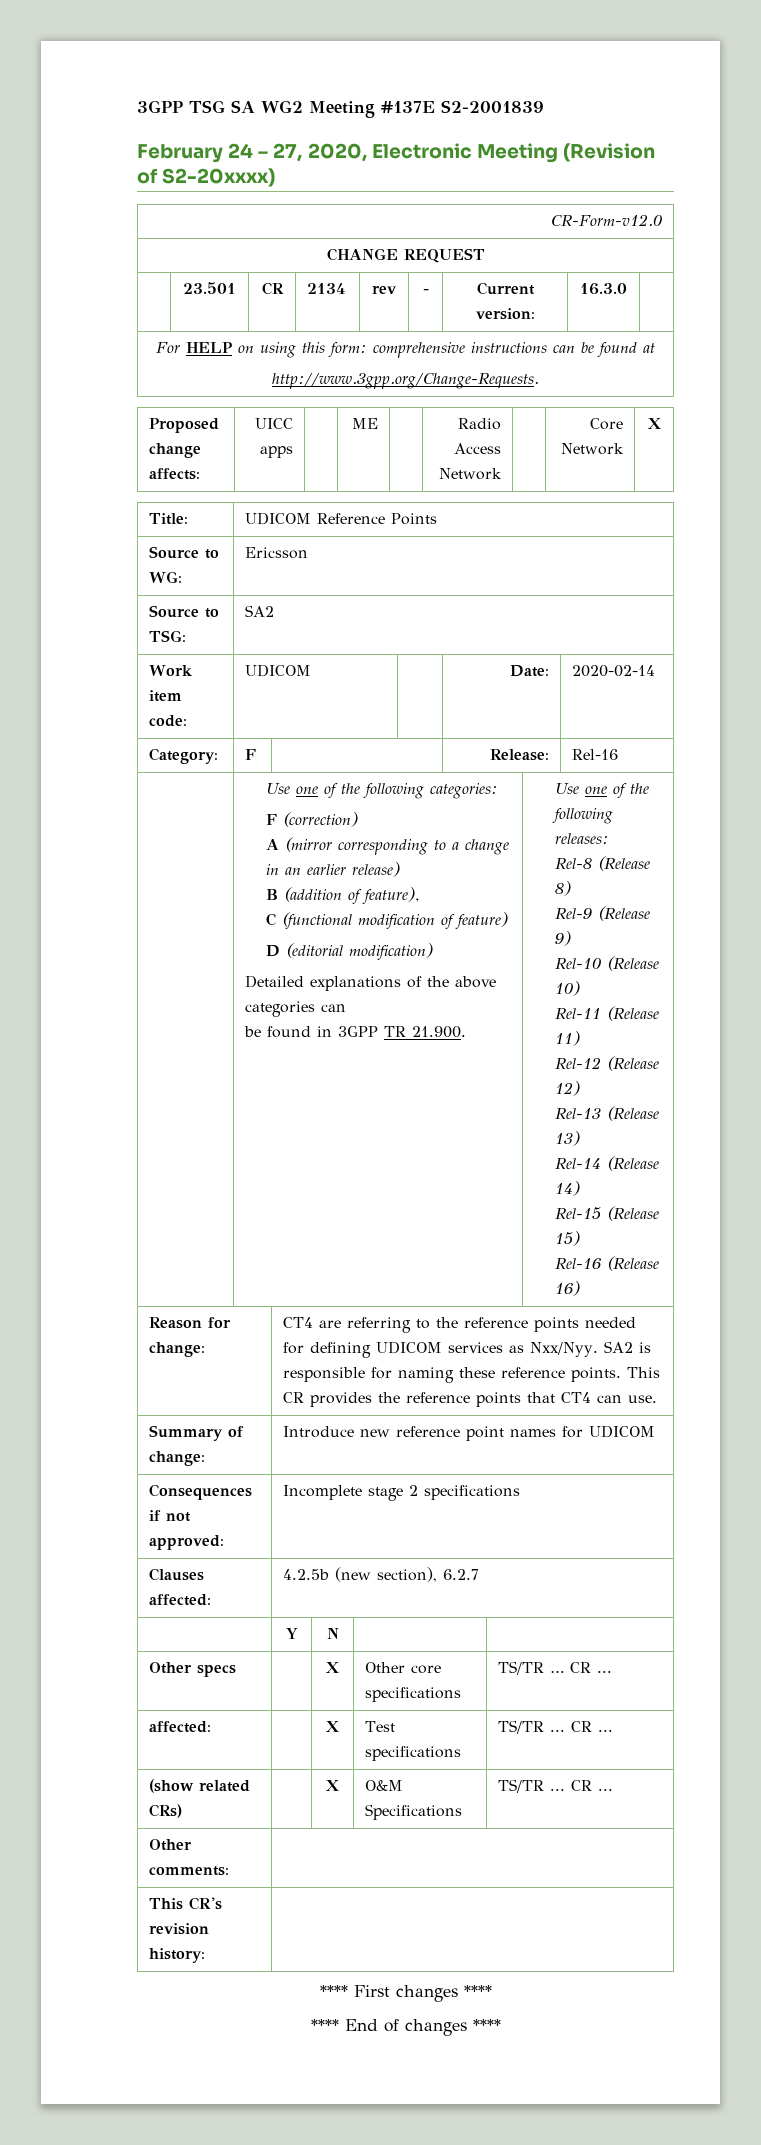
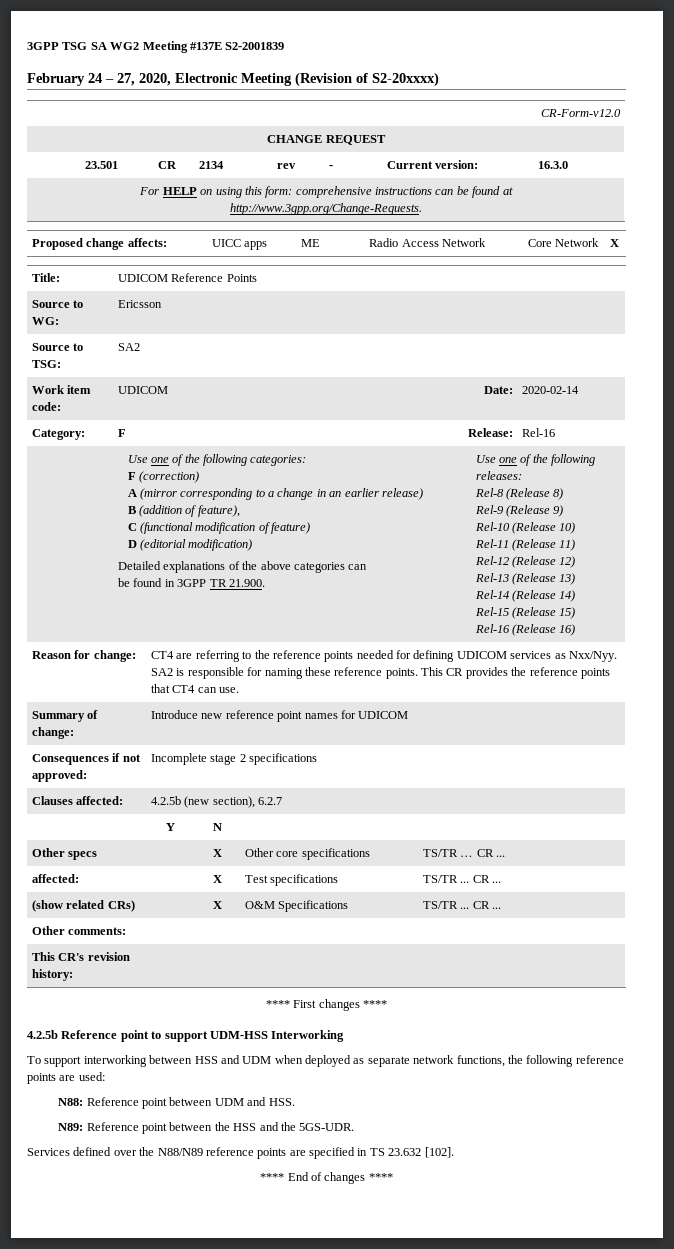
(492, 1991) none -> [27,1030,345,1042] [27,1055,624,1067] [27,1072,105,1084] [58,1097,295,1109] [58,1122,355,1134] [27,1147,454,1159] // 4.2.5b Reference point to support UDM-HSS Interworking // To support interworking between HSS and UDM when deployed as separate network functions, the following reference points are used: // N88: Reference point between UDM and HSS. // N89: Reference point between the HSS and the 5GS-UDR. // Services defined over the N88/N89 reference points are specified in TS 23.632 [102].

